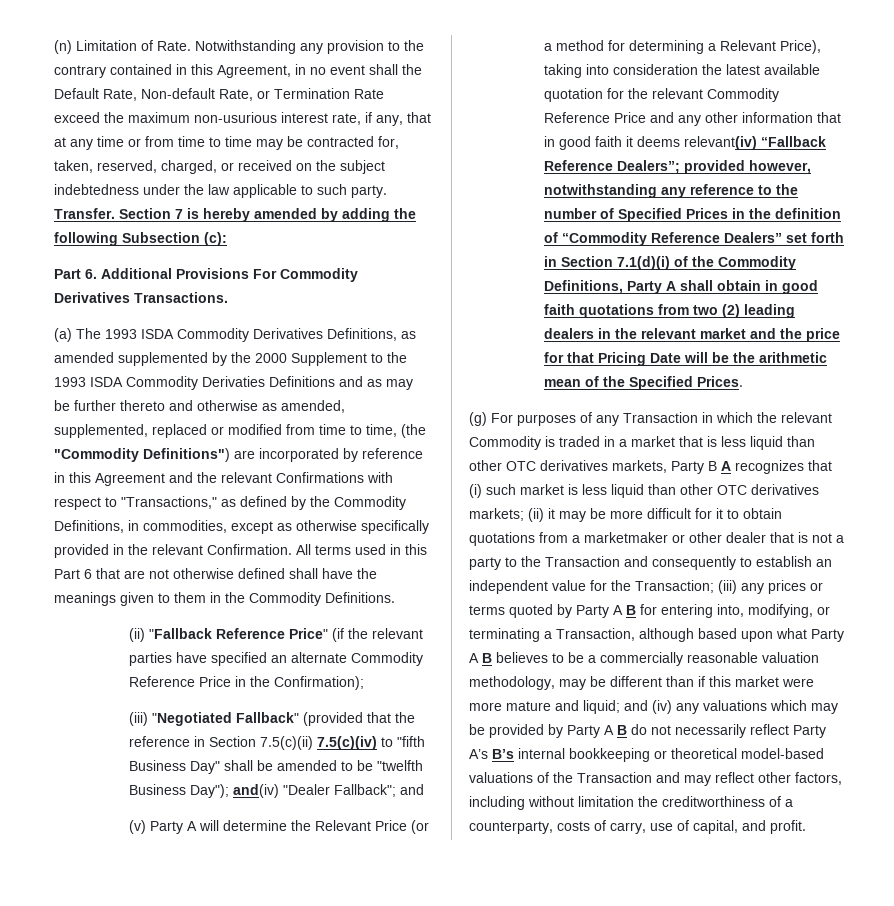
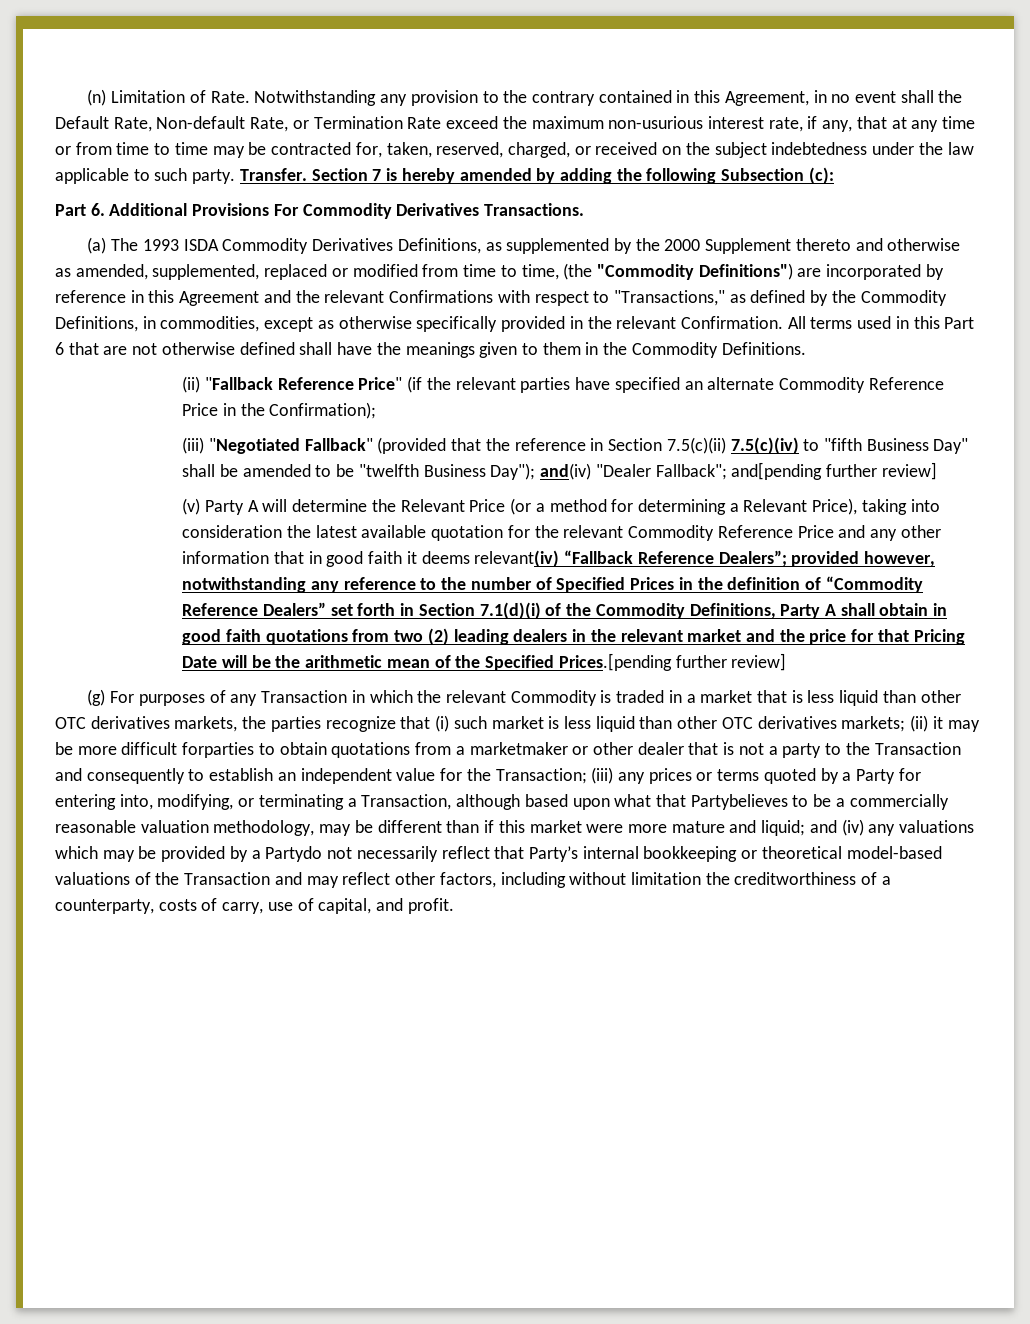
[54,352,114,363] amended -> (502, 246) none
[371,352,407,363] [54,376,413,390] [54,400,116,411] to the 1993 ISDA Commodity Derivaties Definitions and as may be further -> (792, 246) none
[399,784,424,795] and -> [731,462,937,480] and[pending further review]
[696,376,743,387] Prices. -> [558,653,787,671] Prices.[pending further review]
[671,460,804,474] Party B A recognizes -> [242,716,396,732] the parties recognize
[695,508,723,519] for it -> [182,742,255,758] forparties
[576,605,636,618] Party A B -> [842,769,896,784] a Party
[811,629,844,642] [469,652,548,663] Party A B believes -> [655,794,788,810] that Partybelieves
[567,724,826,738] [469,749,514,759] Party A B do not necessarily reflect Party A’s B’s -> [251,846,578,862] a Partydo not necessarily reflect that Party’s

